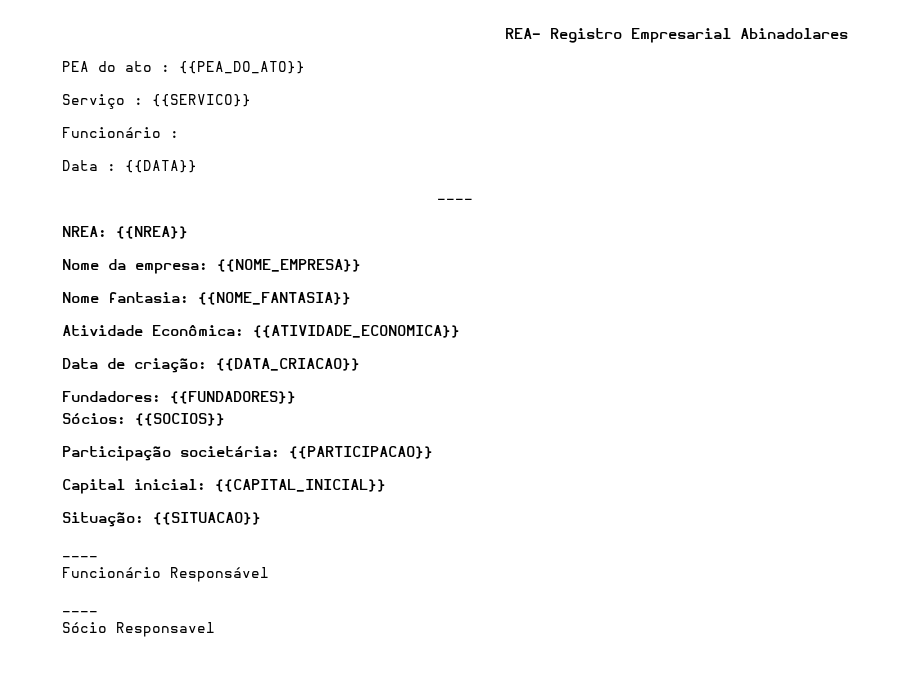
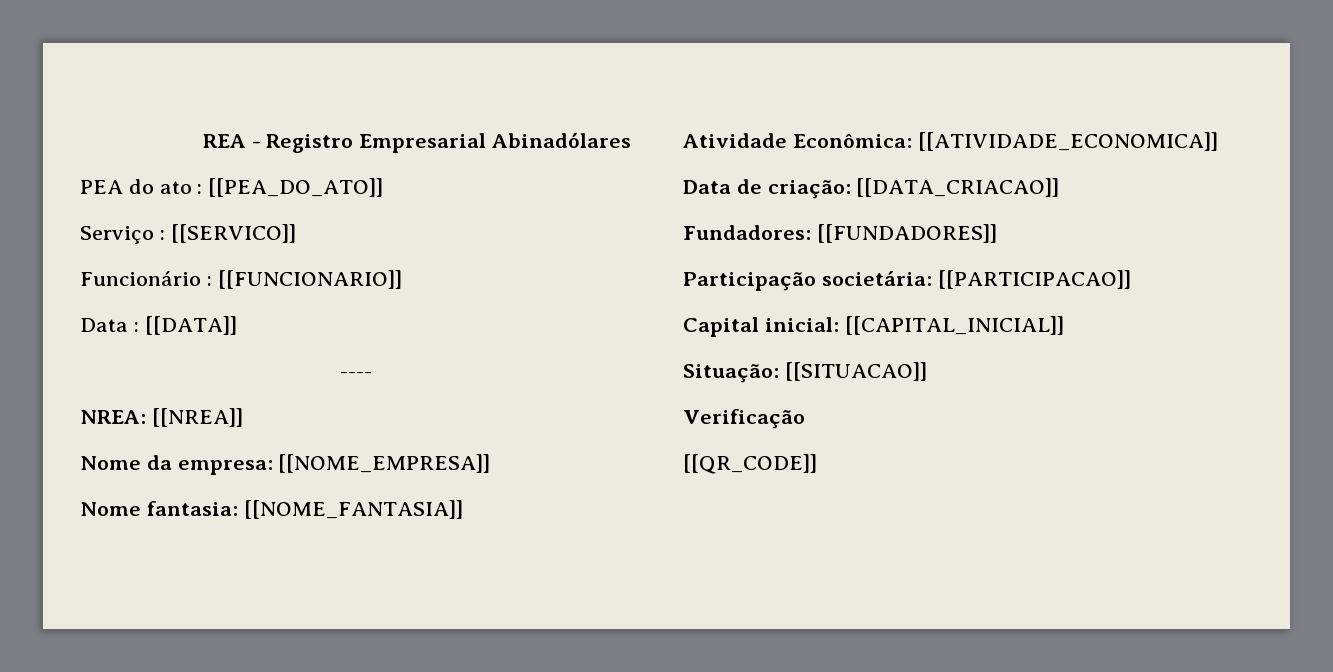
[505,28,541,39] REA- -> [202,134,261,148] REA -
[740,28,848,39] Abinadolares -> [492,132,631,148] Abinadólares
[179,61,305,74] {{PEA_DO_ATO}} -> [208,178,384,197] [[PEA_DO_ATO]]
[152,94,251,107] {{SERVICO}} -> [170,224,296,243] [[SERVICO]]
(179, 134) none -> [217,270,402,289] [[FUNCIONARIO]]
[125,160,197,173] {{DATA}} -> [144,316,237,335] [[DATA]]
[116,226,188,239] {{NREA}} -> [151,408,243,427] [[NREA]]
[217,259,361,272] {{NOME_EMPRESA}} -> [278,454,491,473] [[NOME_EMPRESA]]
[198,292,351,305] {{NOME_FANTASIA}} -> [243,500,463,519] [[NOME_FANTASIA]]
[253,325,460,338] {{ATIVIDADE_ECONOMICA}} -> [917,132,1218,151] [[ATIVIDADE_ECONOMICA]]
[216,358,360,371] {{DATA_CRIACAO}} -> [856,178,1060,197] [[DATA_CRIACAO]]
[170,391,296,404] [62,413,225,426] {{FUNDADORES}} // Sócios: {{SOCIOS}} -> [816,224,997,243] [[FUNDADORES]]
[289,446,433,459] {{PARTICIPACAO}} -> [937,270,1131,289] [[PARTICIPACAO]]
[215,479,386,492] {{CAPITAL_INICIAL}} -> [844,316,1064,335] [[CAPITAL_INICIAL]]
[153,512,261,525] [62,556,98,558] [62,567,269,582] [62,611,98,613] [62,622,215,637] {{SITUACAO}} // ____ // Funcionário Responsável // ____ // Sócio Responsavel -> [784,362,927,381] [683,409,805,429] [683,454,817,474] [[SITUACAO]] // Verificação // [[QR_CODE]]

